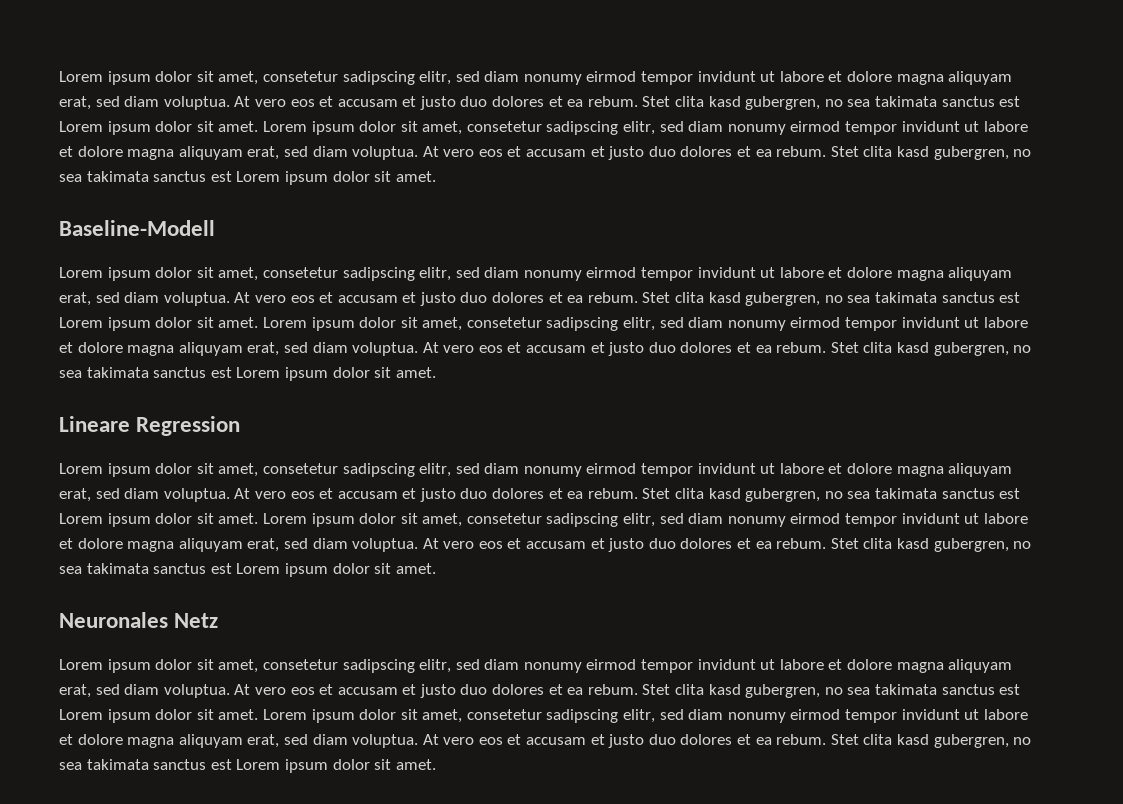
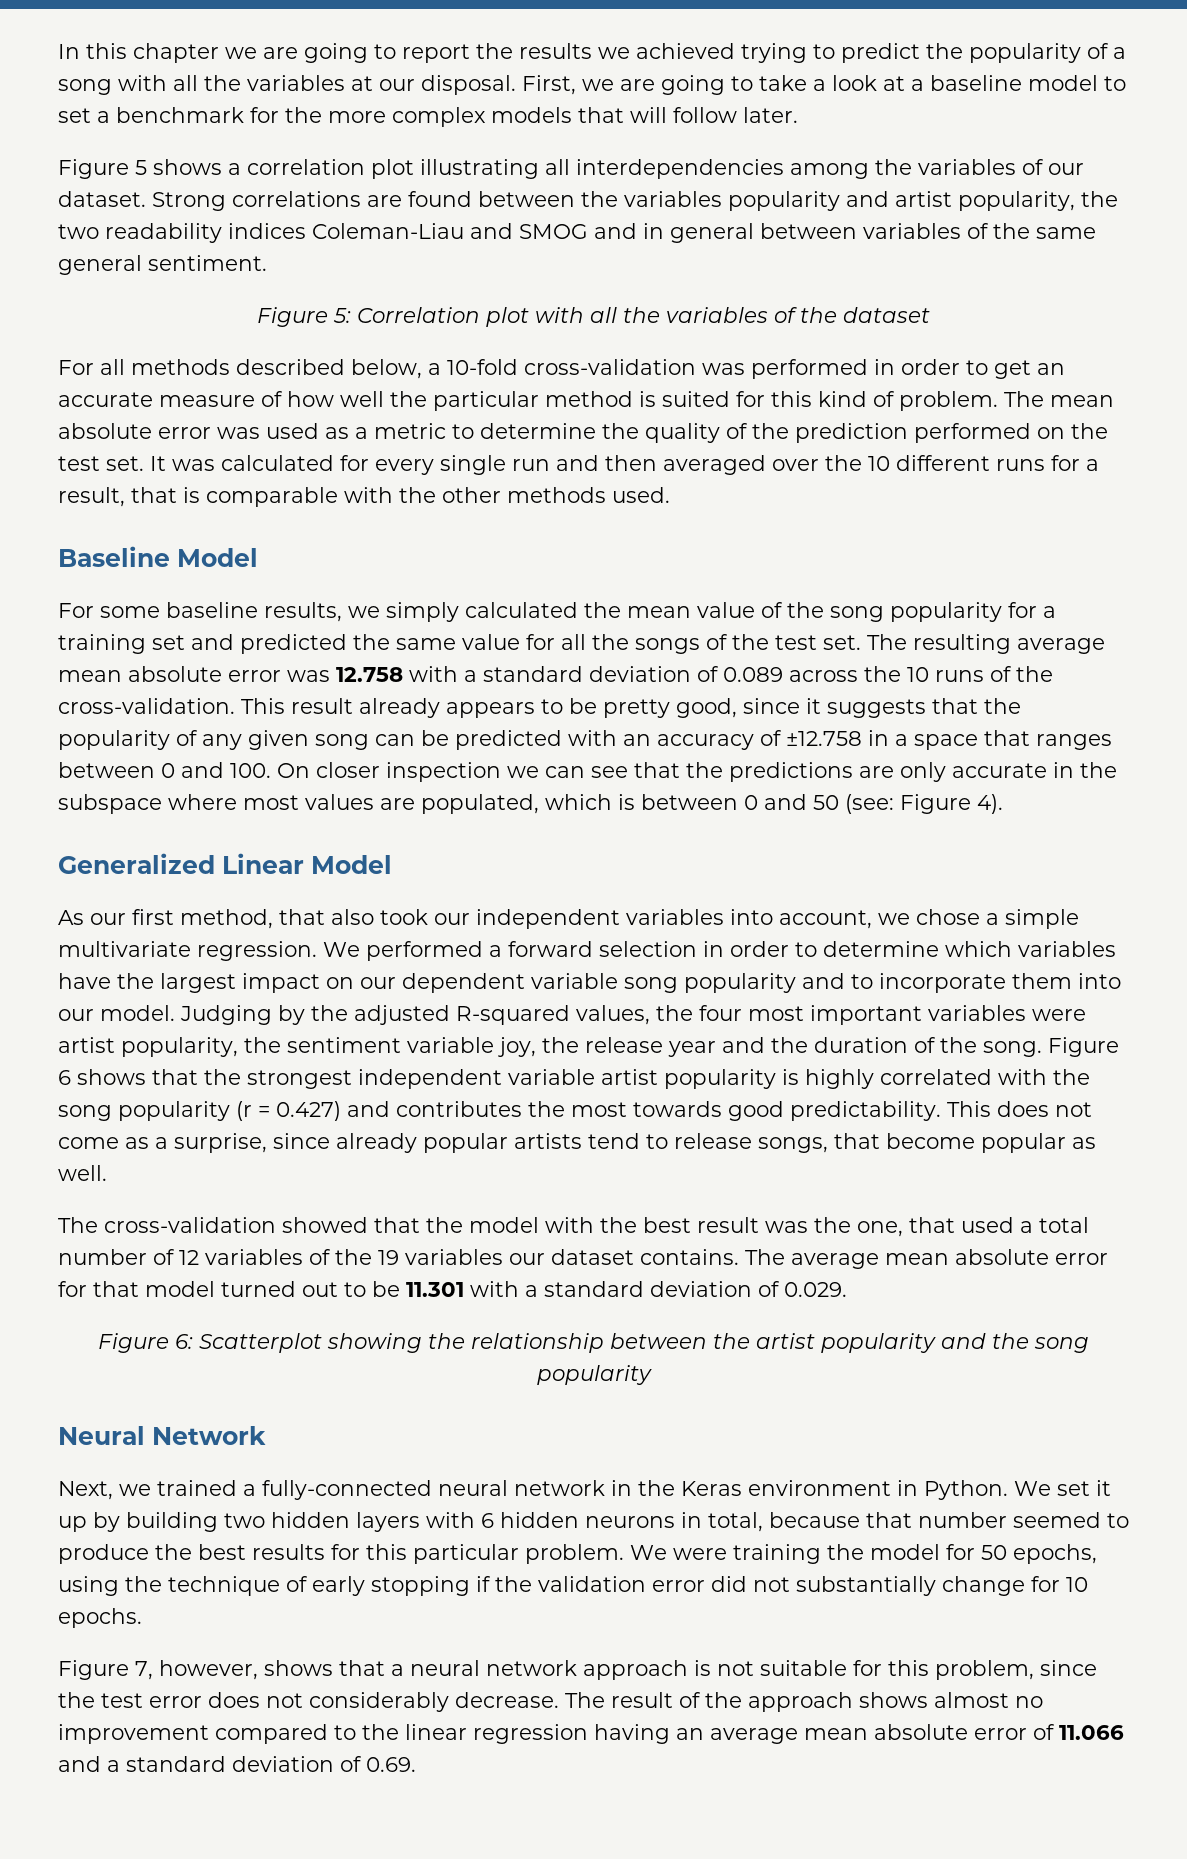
[59,71,1013,85] [59,96,1021,110] [59,121,1028,135] [59,146,1032,160] [59,171,436,185] [59,220,215,236] [59,267,1013,281] [59,292,1021,306] [59,317,1028,331] [59,342,1032,356] [59,367,436,381] [59,416,241,436] [59,463,1013,477] [59,488,1021,502] [59,513,1028,527] [59,538,1032,552] [59,563,436,577] [59,612,219,628] [59,659,1013,673] [59,684,1021,698] [59,709,1028,723] [59,734,1032,748] [59,759,436,773] Lorem ipsum dolor sit amet, consetetur sadipscing elitr, sed diam nonumy eirmod tempor invidunt ut labore et dolore magna aliquyam erat, sed diam voluptua. At vero eos et accusam et justo duo dolores et ea rebum. Stet clita kasd gubergren, no sea takimata sanctus est Lorem ipsum dolor sit amet. Lorem ipsum dolor sit amet, consetetur sadipscing elitr, sed diam nonumy eirmod tempor invidunt ut labore et dolore magna aliquyam erat, sed diam voluptua. At vero eos et accusam et justo duo dolores et ea rebum. Stet clita kasd gubergren, no sea takimata sanctus est Lorem ipsum dolor sit amet. // Baseline-Modell // Lorem ipsum dolor sit amet, consetetur sadipscing elitr, sed diam nonumy eirmod tempor invidunt ut labore et dolore magna aliquyam erat, sed diam voluptua. At vero eos et accusam et justo duo dolores et ea rebum. Stet clita kasd gubergren, no sea takimata sanctus est Lorem ipsum dolor sit amet. Lorem ipsum dolor sit amet, consetetur sadipscing elitr, sed diam nonumy eirmod tempor invidunt ut labore et dolore magna aliquyam erat, sed diam voluptua. At vero eos et accusam et justo duo dolores et ea rebum. Stet clita kasd gubergren, no sea takimata sanctus est Lorem ipsum dolor sit amet. // Lineare Regression // Lorem ipsum dolor sit amet, consetetur sadipscing elitr, sed diam nonumy eirmod tempor invidunt ut labore et dolore magna aliquyam erat, sed diam voluptua. At vero eos et accusam et justo duo dolores et ea rebum. Stet clita kasd gubergren, no sea takimata sanctus est Lorem ipsum dolor sit amet. Lorem ipsum dolor sit amet, consetetur sadipscing elitr, sed diam nonumy eirmod tempor invidunt ut labore et dolore magna aliquyam erat, sed diam voluptua. At vero eos et accusam et justo duo dolores et ea rebum. Stet clita kasd gubergren, no sea takimata sanctus est Lorem ipsum dolor sit amet. // Neuronales Netz // Lorem ipsum dolor sit amet, consetetur sadipscing elitr, sed diam nonumy eirmod tempor invidunt ut labore et dolore magna aliquyam erat, sed diam voluptua. At vero eos et accusam et justo duo dolores et ea rebum. Stet clita kasd gubergren, no sea takimata sanctus est Lorem ipsum dolor sit amet. Lorem ipsum dolor sit amet, consetetur sadipscing elitr, sed diam nonumy eirmod tempor invidunt ut labore et dolore magna aliquyam erat, sed diam voluptua. At vero eos et accusam et justo duo dolores et ea rebum. Stet clita kasd gubergren, no sea takimata sanctus est Lorem ipsum dolor sit amet. -> [58,43,1126,63] [58,75,1126,95] [58,107,798,127] [58,159,1084,179] [58,191,1118,211] [58,223,1096,243] [58,255,267,275] [257,307,930,327] [58,359,1065,379] [58,391,1114,411] [58,423,1108,443] [58,455,1099,475] [58,487,670,507] [58,546,258,567] [58,602,1056,622] [58,634,1105,654] [58,666,1053,682] [58,698,1021,718] [58,730,1112,750] [58,762,1117,782] [58,794,1003,814] [58,853,392,874] [58,909,1079,929] [58,941,1116,961] [58,973,1121,993] [58,1005,1086,1025] [58,1037,1119,1057] [58,1069,1090,1089] [58,1101,1092,1121] [58,1133,1096,1153] [58,1165,107,1181] [58,1217,1089,1237] [58,1249,1108,1269] [58,1281,847,1297] [98,1333,1089,1353] [536,1365,652,1385] [58,1426,266,1445] [58,1480,1111,1500] [58,1512,1129,1532] [58,1544,1097,1564] [58,1576,1088,1596] [58,1608,142,1628] [58,1660,1097,1680] [58,1692,1043,1712] [58,1724,1124,1744] [58,1756,416,1772] In this chapter we are going to report the results we achieved trying to predict the popularity of a song with all the variables at our disposal. First, we are going to take a look at a baseline model to set a benchmark for the more complex models that will follow later. // Figure 5 shows a correlation plot illustrating all interdependencies among the variables of our dataset. Strong correlations are found between the variables popularity and artist popularity, the two readability indices Coleman-Liau and SMOG and in general between variables of the same general sentiment. // Figure 5: Correlation plot with all the variables of the dataset // For all methods described below, a 10-fold cross-validation was performed in order to get an accurate measure of how well the particular method is suited for this kind of problem. The mean absolute error was used as a metric to determine the quality of the prediction performed on the test set. It was calculated for every single run and then averaged over the 10 different runs for a result, that is comparable with the other methods used. // Baseline Model // For some baseline results, we simply calculated the mean value of the song popularity for a training set and predicted the same value for all the songs of the test set. The resulting average mean absolute error was 12.758 with a standard deviation of 0.089 across the 10 runs of the cross-validation. This result already appears to be pretty good, since it suggests that the popularity of any given song can be predicted with an accuracy of ±12.758 in a space that ranges between 0 and 100. On closer inspection we can see that the predictions are only accurate in the subspace where most values are populated, which is between 0 and 50 (see: Figure 4). // Generalized Linear Model // As our first method, that also took our independent variables into account, we chose a simple multivariate regression. We performed a forward selection in order to determine which variables have the largest impact on our dependent variable song popularity and to incorporate them into our model. Judging by the adjusted R-squared values, the four most important variables were artist popularity, the sentiment variable joy, the release year and the duration of the song. Figure 6 shows that the strongest independent variable artist popularity is highly correlated with the song popularity (r = 0.427) and contributes the most towards good predictability. This does not come as a surprise, since already popular artists tend to release songs, that become popular as well. // The cross-validation showed that the model with the best result was the one, that used a total number of 12 variables of the 19 variables our dataset contains. The average mean absolute error for that model turned out to be 11.301 with a standard deviation of 0.029. // Figure 6: Scatterplot showing the relationship between the artist popularity and the song popularity // Neural Network // Next, we trained a fully-connected neural network in the Keras environment in Python. We set it up by building two hidden layers with 6 hidden neurons in total, because that number seemed to produce the best results for this particular problem. We were training the model for 50 epochs, using the technique of early stopping if the validation error did not substantially change for 10 epochs. // Figure 7, however, shows that a neural network approach is not suitable for this problem, since the test error does not considerably decrease. The result of the approach shows almost no improvement compared to the linear regression having an average mean absolute error of 11.066 and a standard deviation of 0.69.

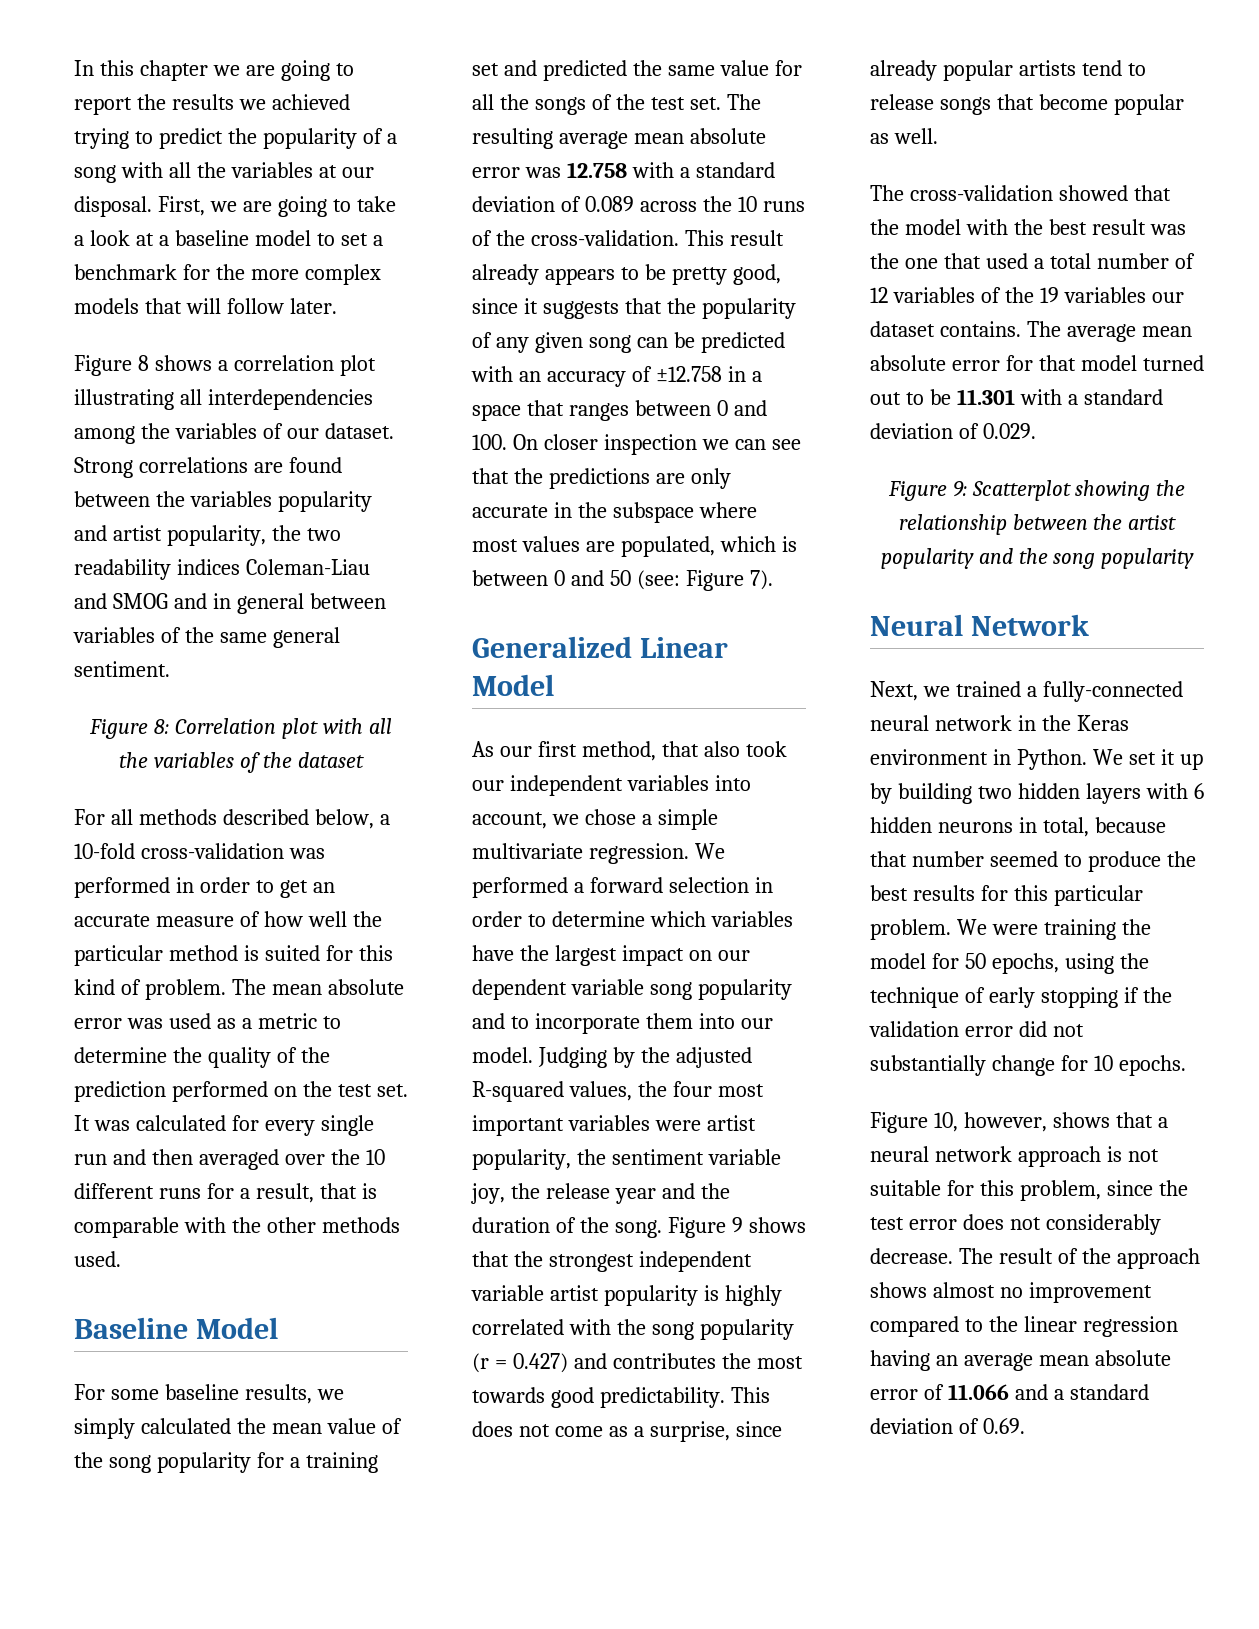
[135,160,147,175] 5 -> [137,355,149,371] 8
[333,308,351,323] 5: -> [154,719,170,734] 8:
[977,794,1003,814] 4). -> [749,570,773,590] 7).
[58,1070,71,1085] 6 -> [731,1217,743,1233] 9
[758,1137,828,1153] songs, -> [939,97,991,115] songs
[857,1221,903,1237] one, -> [904,258,938,269] one
[175,1334,193,1349] 6: -> [952,481,967,497] 9:
[135,1661,153,1680] 7, -> [933,1112,958,1132] 10,

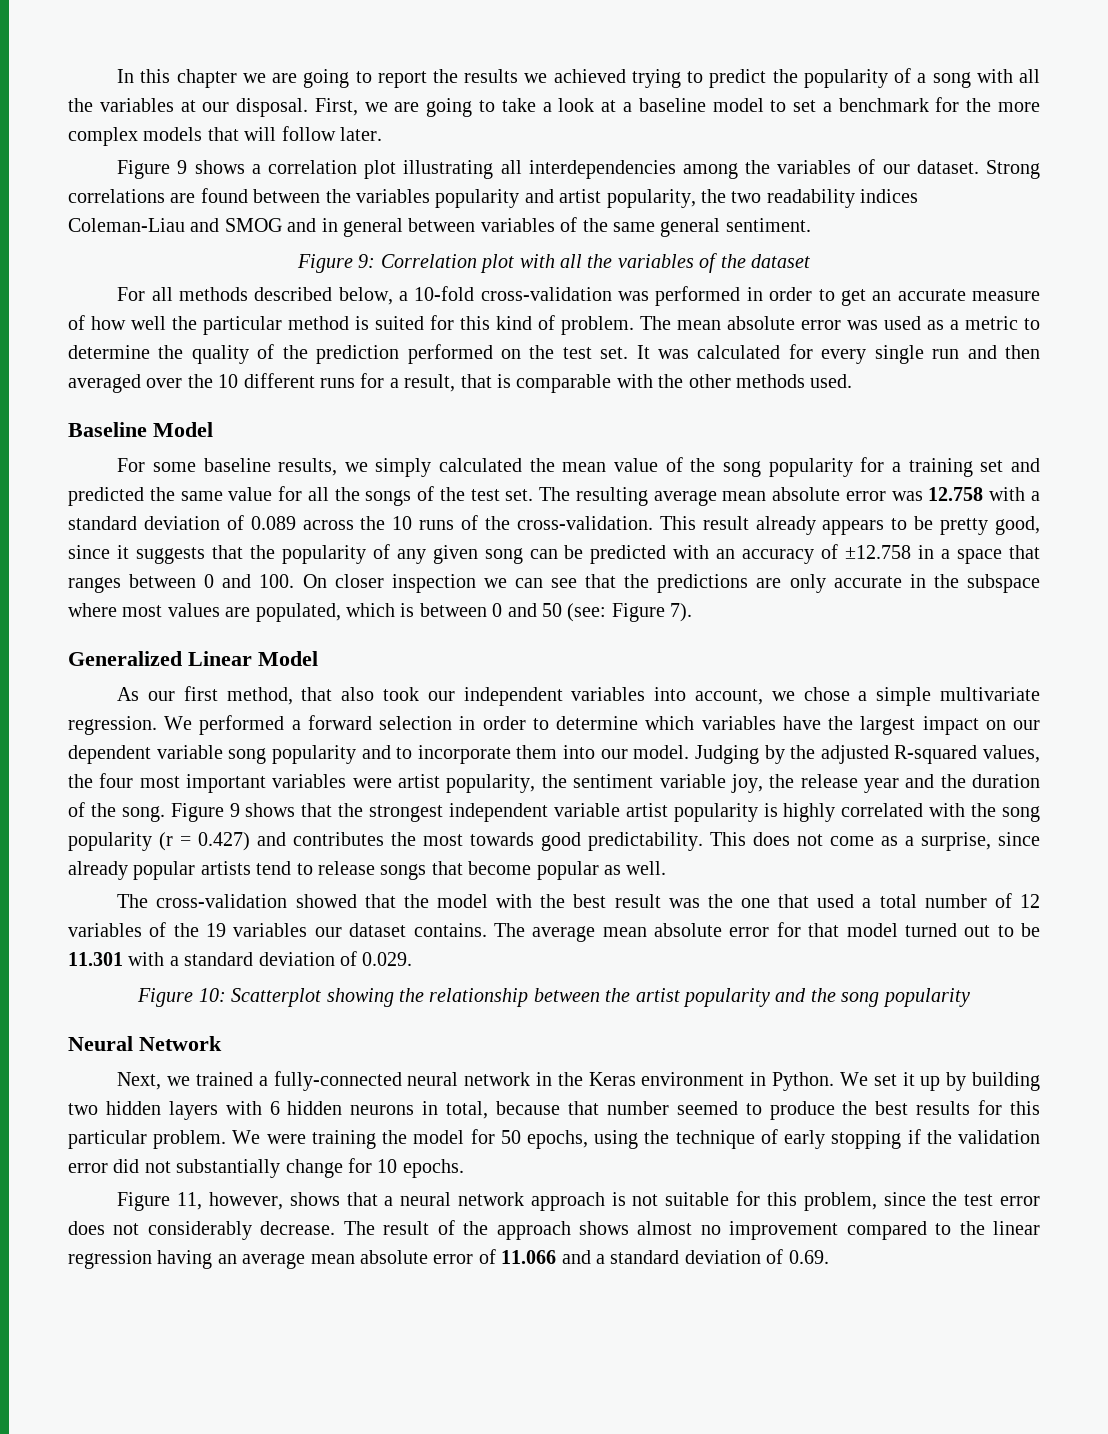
[137,355,149,371] 8 -> [177,160,188,174] 9
[154,719,170,734] 8: -> [358,254,376,268] 9:
[952,481,967,497] 9: -> [198,988,226,1002] 10:
[933,1112,958,1132] 10, -> [177,1192,203,1210] 11,

